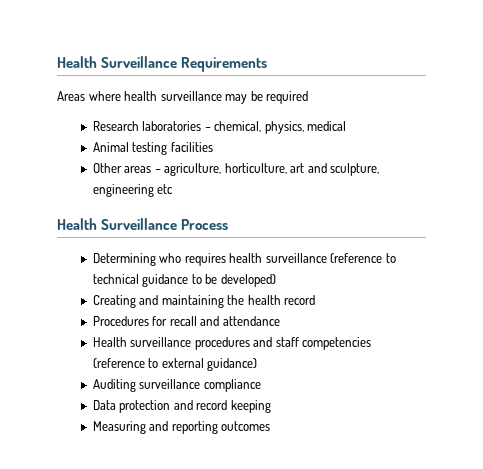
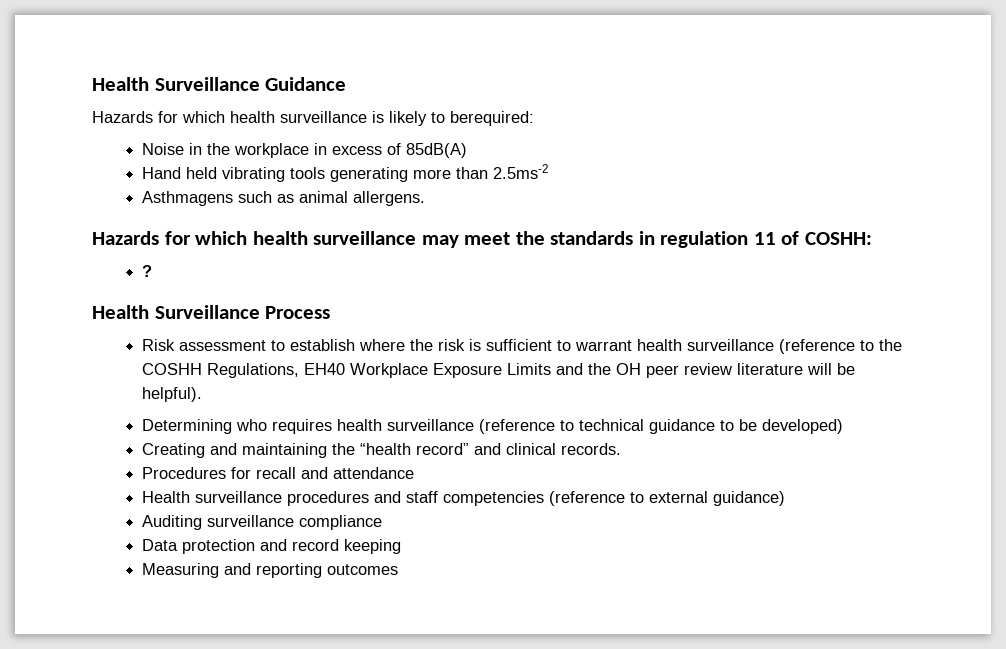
[57,56,268,72] [57,91,309,104] [92,121,347,134] [92,142,213,155] [92,163,380,176] [92,184,174,197] [57,218,229,230] Health Surveillance Requirements // Areas where health surveillance may be required // Research laboratories – chemical, physics, medical // Animal testing facilities // Other areas – agriculture, horticulture, art and sculpture, engineering etc // Health Surveillance Process -> [92,77,347,91] [92,111,534,126] [141,143,467,158] [141,164,548,182] [141,191,425,206] [92,231,872,248] [141,265,152,277] [92,305,331,319] [141,339,902,354] [141,363,855,378] [141,387,202,402] Health Surveillance Guidance // Hazards for which health surveillance is likely to berequired: // Noise in the workplace in excess of 85dB(A) // Hand held vibrating tools generating more than 2.5ms-2 // Asthmagens such as animal allergens. // Hazards for which health surveillance may meet the standards in regulation 11 of COSHH: // ? // Health Surveillance Process // Risk assessment to establish where the risk is sufficient to warrant health surveillance (reference to the COSHH Regulations, EH40 Workplace Exposure Limits and the OH peer review literature will be helpful).
[247,295,316,305] health record -> [359,443,621,455] “health record” and clinical records.

